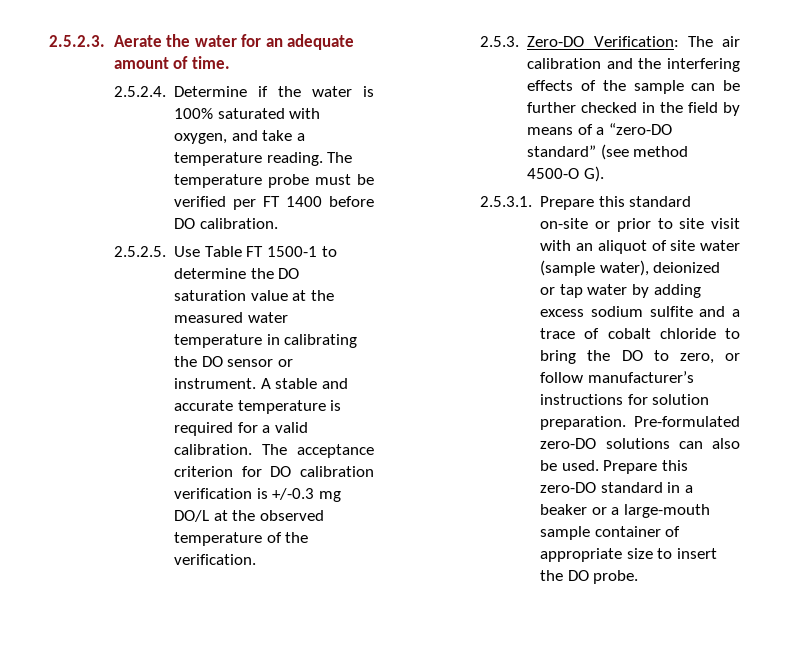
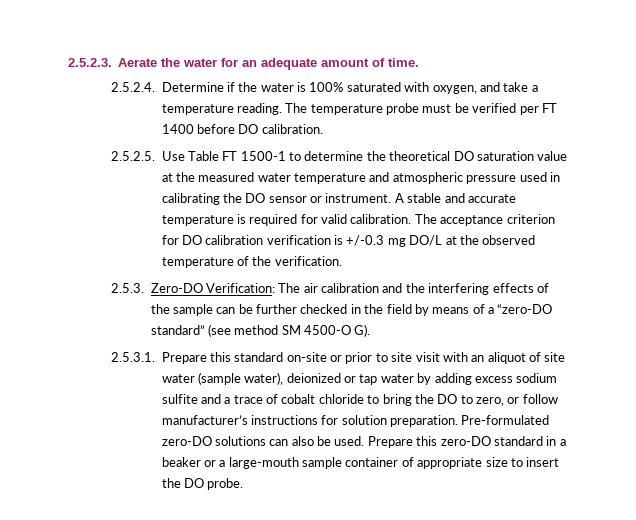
(274, 273) none -> [389,151,451,161] theoretical
(263, 341) none -> [369,172,547,184] and atmospheric pressure used
[262,425,271,433] a -> (318, 219) none
(689, 151) none -> [281,325,301,335] SM

